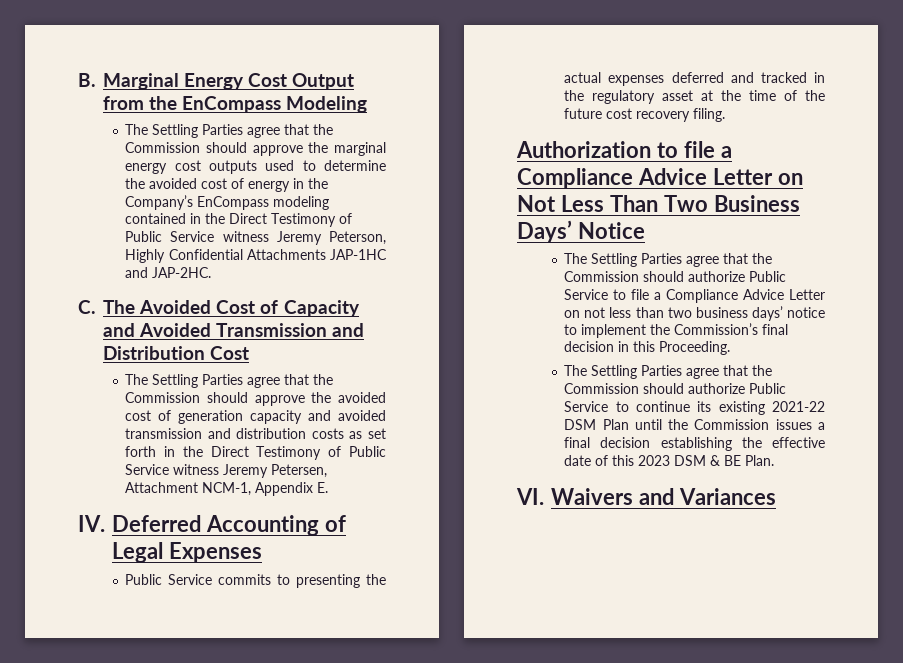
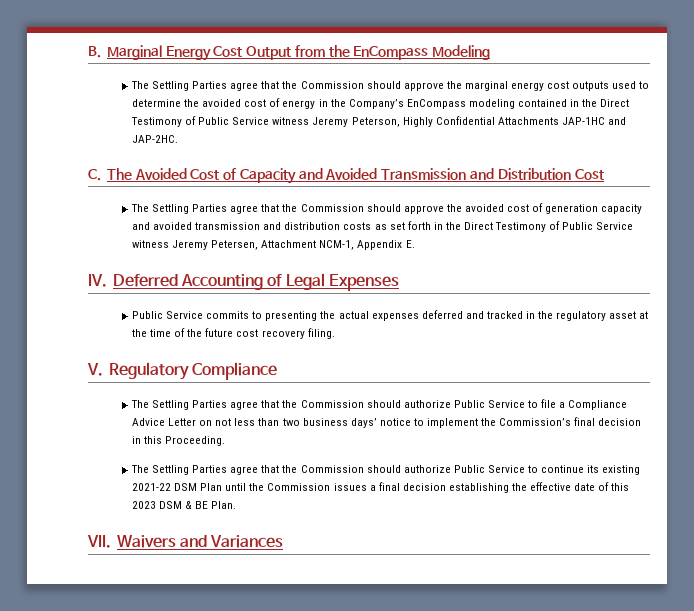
[516,141,732,158] [517,168,803,189] [517,195,800,212] [517,220,645,243] Authorization to file a Compliance Advice Letter on Not Less Than Two Business Days’ Notice -> [87,362,278,380] V. Regulatory Compliance
[516,488,544,505] VI. -> [87,535,111,548] VII.

